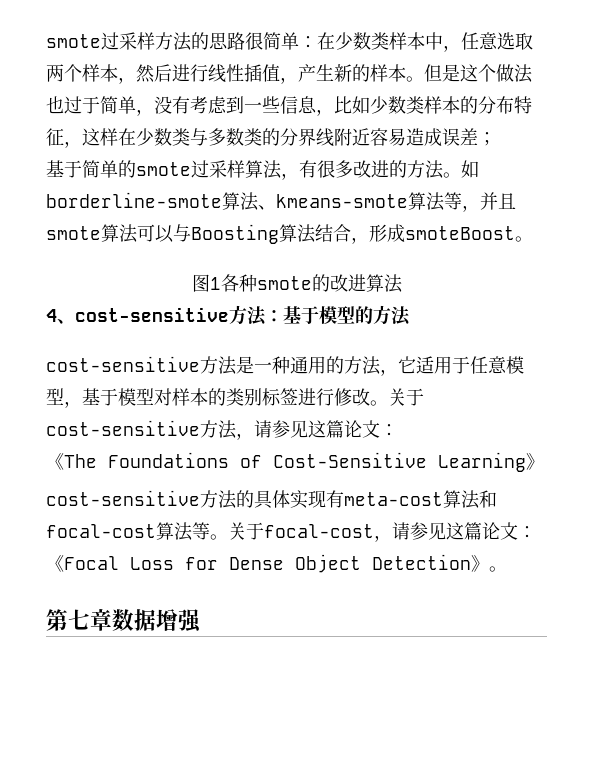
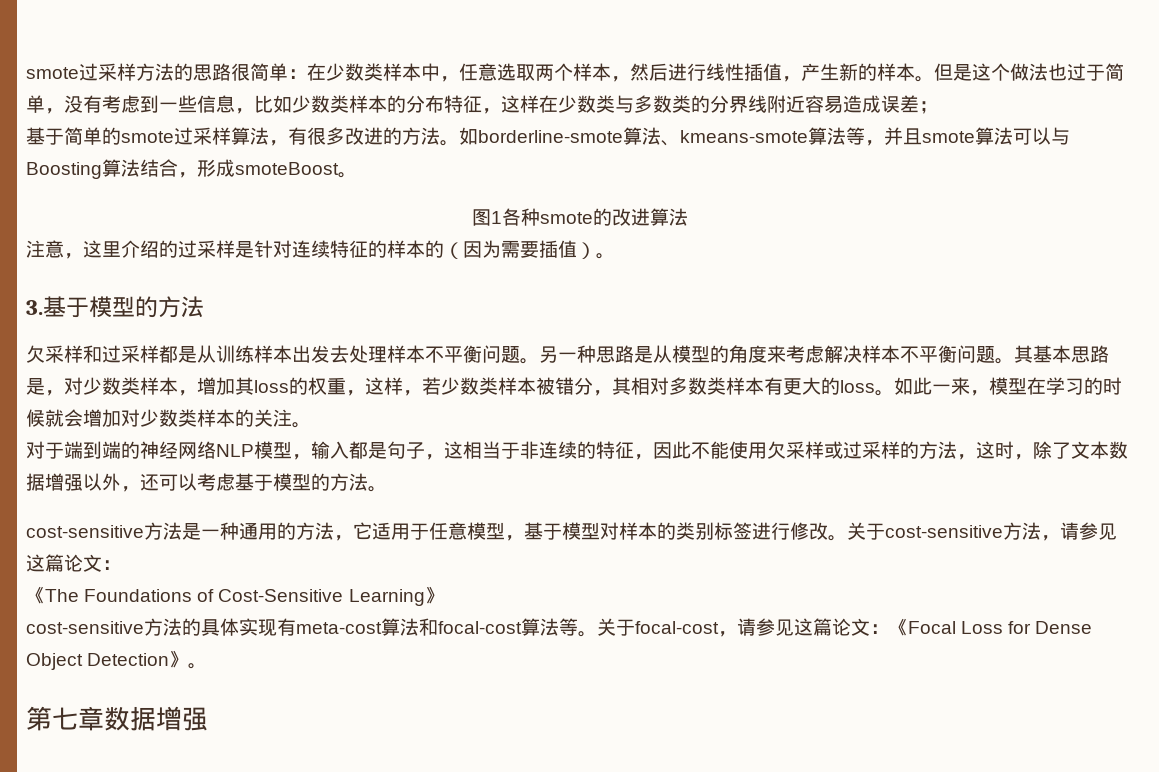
[46,305,411,326] 4、cost-sensitive方法：基于模型的方法 -> [26,240,615,259] [26,296,204,318] [26,345,1109,364] [26,377,1122,396] [26,409,311,428] [26,441,1128,460] [26,473,387,492] 注意，这里介绍的过采样是针对连续特征的样本的（因为需要插值）。 // 3.基于模型的方法 // 欠采样和过采样都是从训练样本出发去处理样本不平衡问题。另一种思路是从模型的角度来考虑解决样本不平衡问题。其基本思路是，对少数类样本，增加其loss的权重，这样，若少数类样本被错分，其相对多数类样本有更大的loss。如此一来，模型在学习的时候就会增加对少数类样本的关注。 // 对于端到端的神经网络NLP模型，输入都是句子，这相当于非连续的特征，因此不能使用欠采样或过采样的方法，这时，除了文本数据增强以外，还可以考虑基于模型的方法。

